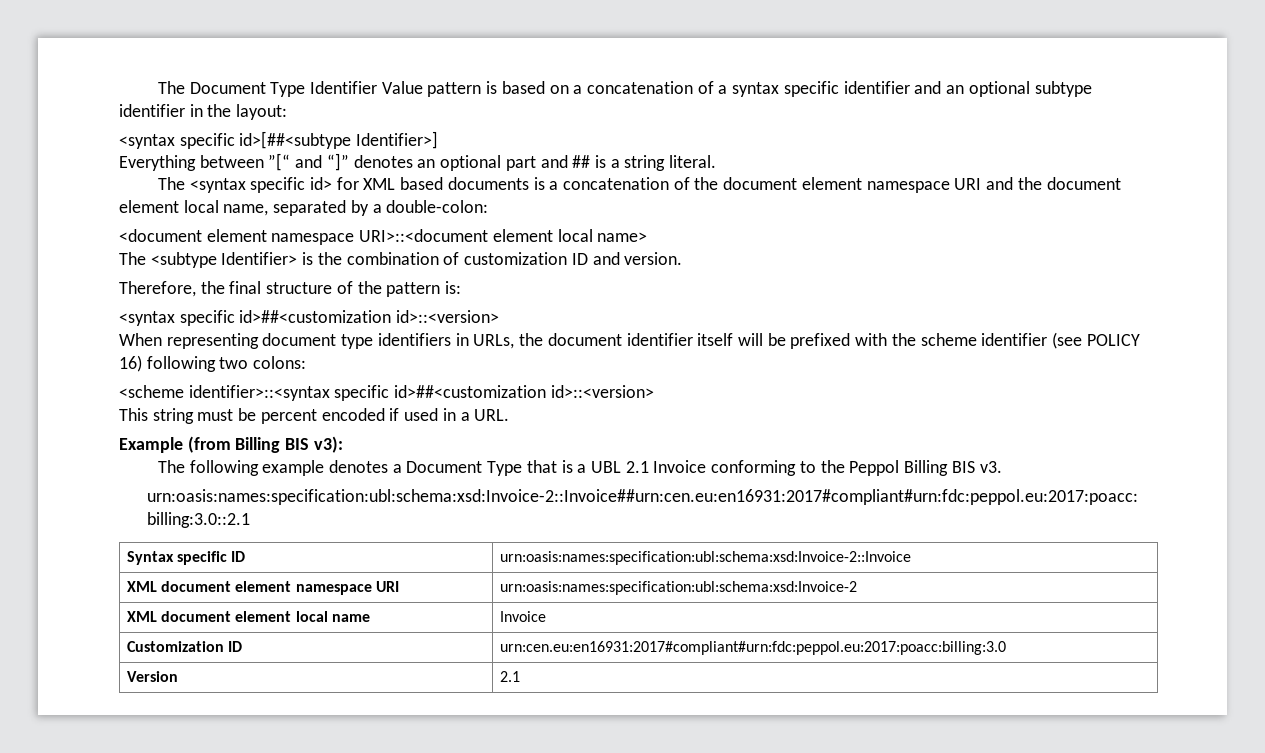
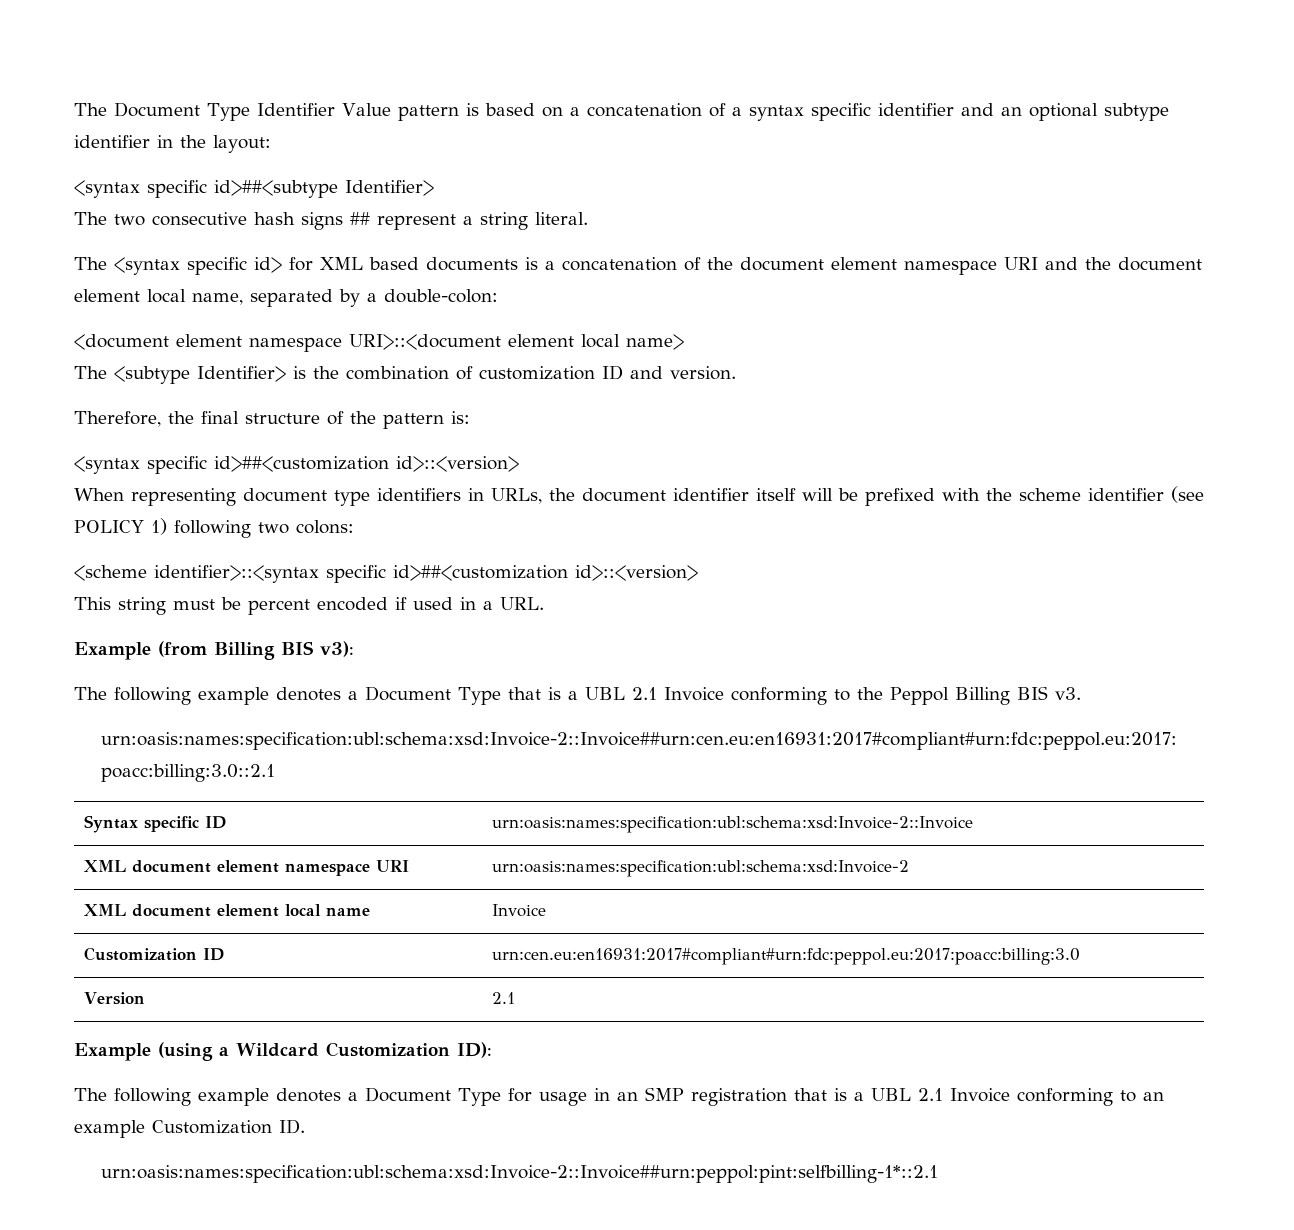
[239,131,439,149] [119,153,606,171] id>[##<subtype Identifier>] // Everything between ”[“ and “]” denotes an optional part and ## is -> [214,180,434,198] [74,212,456,230] id>##<subtype Identifier> // The two consecutive hash signs ## represent
[119,355,142,372] 16) -> [151,518,167,535] 1)
(520, 676) none -> [74,1042,492,1061] [74,1087,1164,1106] [74,1119,305,1138] [101,1165,939,1183] // Example (using a Wildcard Customization ID): // The following example denotes a Document Type for usage in an SMP registration that is a UBL 2.1 Invoice conforming to an example Customization ID. // urn:oasis:names:specification:ubl:schema:xsd:Invoice-2::Invoice##urn:peppol:pint:selfbilling-1*::2.1

